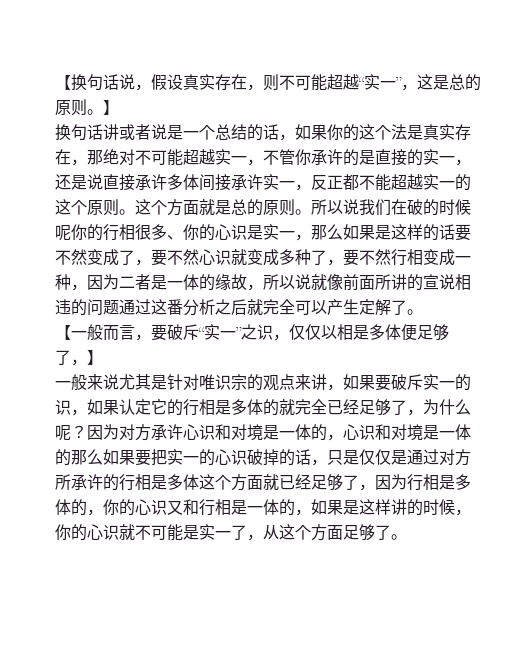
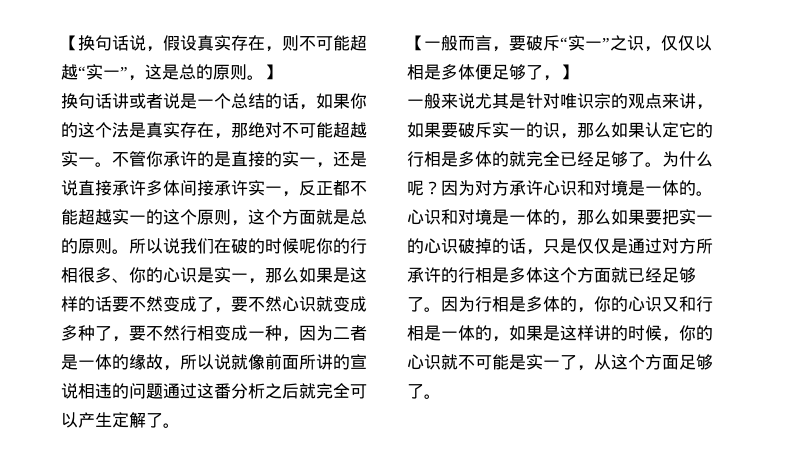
[247,159,263,166] ， -> [95,162,112,167] 。
[119,209,135,215] 。 -> [231,220,248,226] ，
(87, 412) none -> [577,122,611,138] 那么
[407,409,423,416] ， -> [645,162,662,167] 。
[327,424,471,441] [55,449,71,466] ，心识和对境是一体的 -> [696,191,713,196] [407,209,577,226] 。心识和对境是一体的，
[359,484,375,491] ， -> [424,307,441,312] 。

